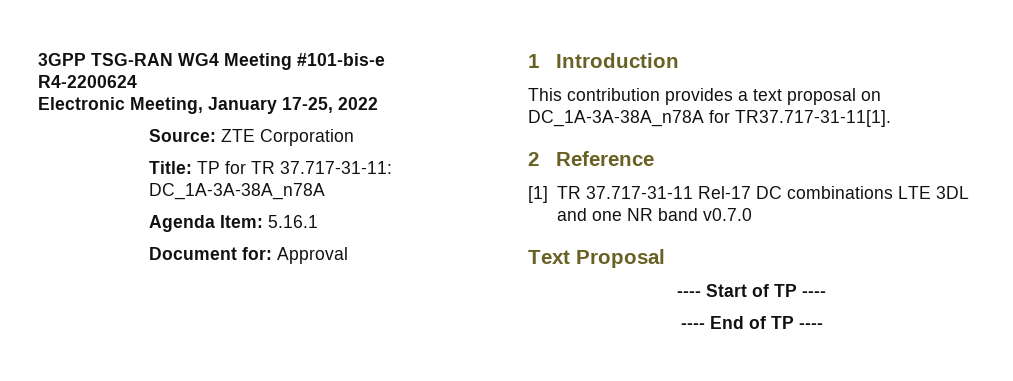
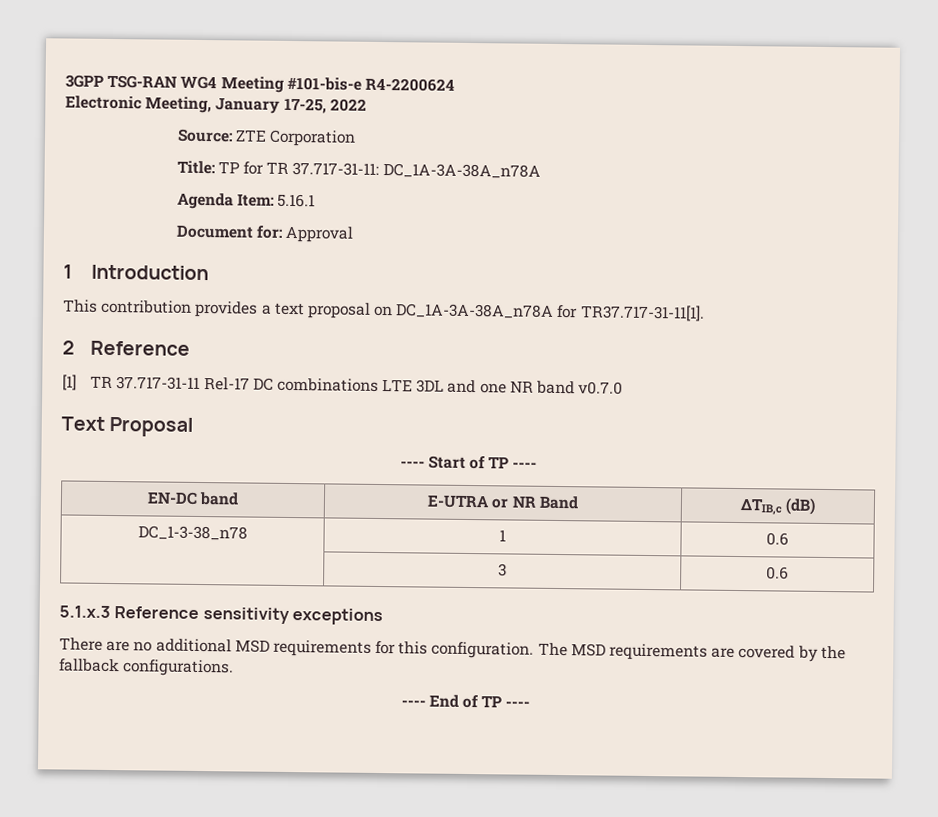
(826, 294) none -> [146,491,240,506] [427,494,579,510] [739,497,817,515] [137,525,248,541] [499,529,506,542] [766,532,789,546] [498,563,507,577] [766,566,789,580] [59,605,384,626] [59,637,846,662] [59,658,235,677] // EN-DC band | E-UTRA or NR Band | ΔTIB,c (dB) // DC_1-3-38_n78 | 1 | 0.6 // | 3 | 0.6 // 5.1.x.3 Reference sensitivity exceptions // There are no additional MSD requirements for this configuration. The MSD requirements are covered by the fallback configurations.

